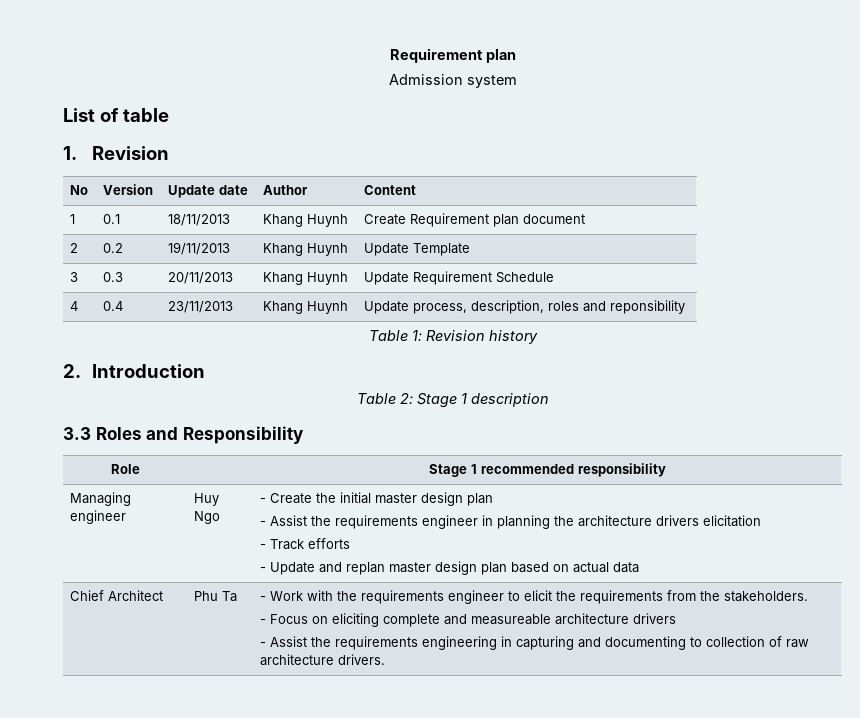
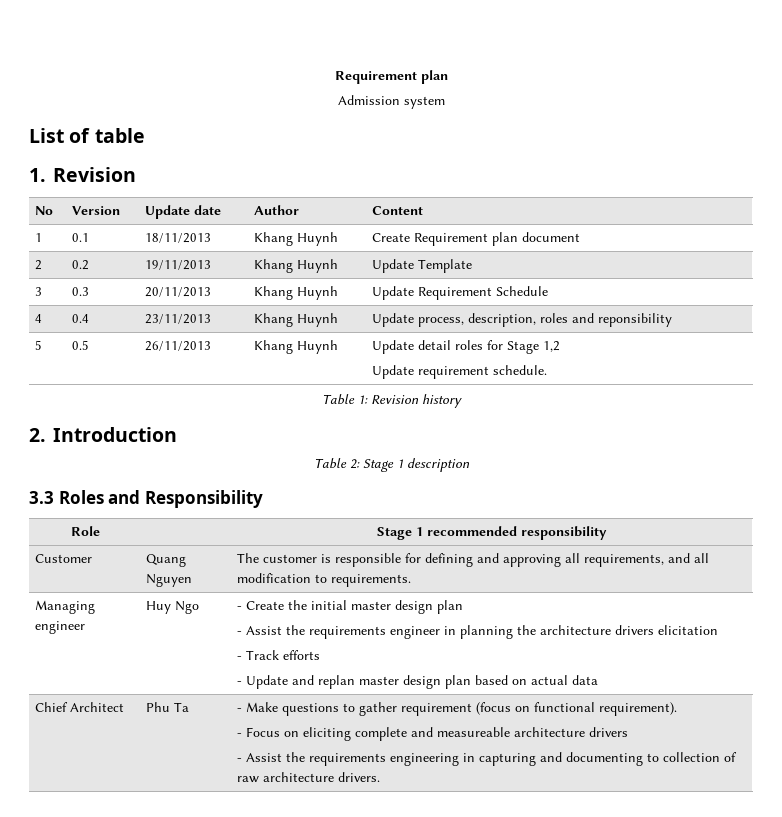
(686, 307) none -> [34,340,42,350] [71,340,89,350] [144,341,211,351] [253,340,338,354] [371,340,560,354] [371,365,547,379] // 5 | 0.5 | 26/11/2013 | Khang Huynh | Update detail roles for Stage 1,2 // Update requirement schedule.
(666, 470) none -> [34,554,92,563] [145,554,186,567] [145,574,192,587] [236,553,709,567] [236,573,411,587] // Customer | Quang Nguyen | The customer is responsible for defining and approving all requirements, and all modification to requirements.
[270,590,809,604] Work with the requirements engineer to elicit the requirements from the stakeholders. -> [245,702,677,716] Make questions to gather requirement (focus on functional requirement).

